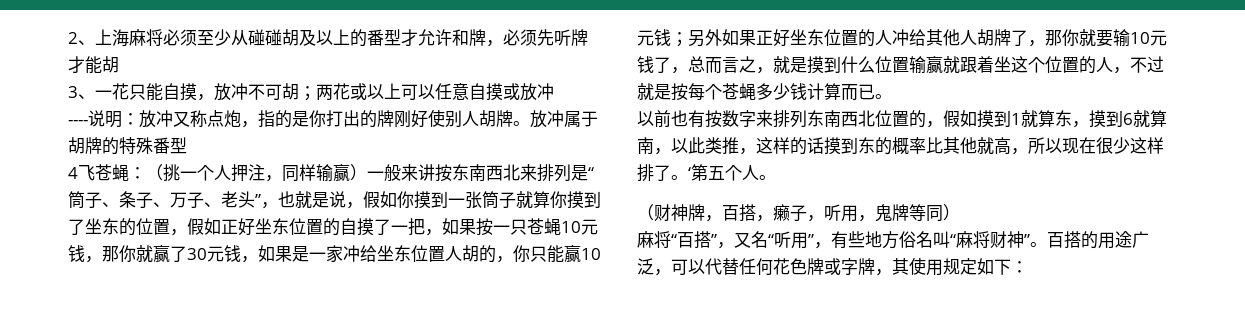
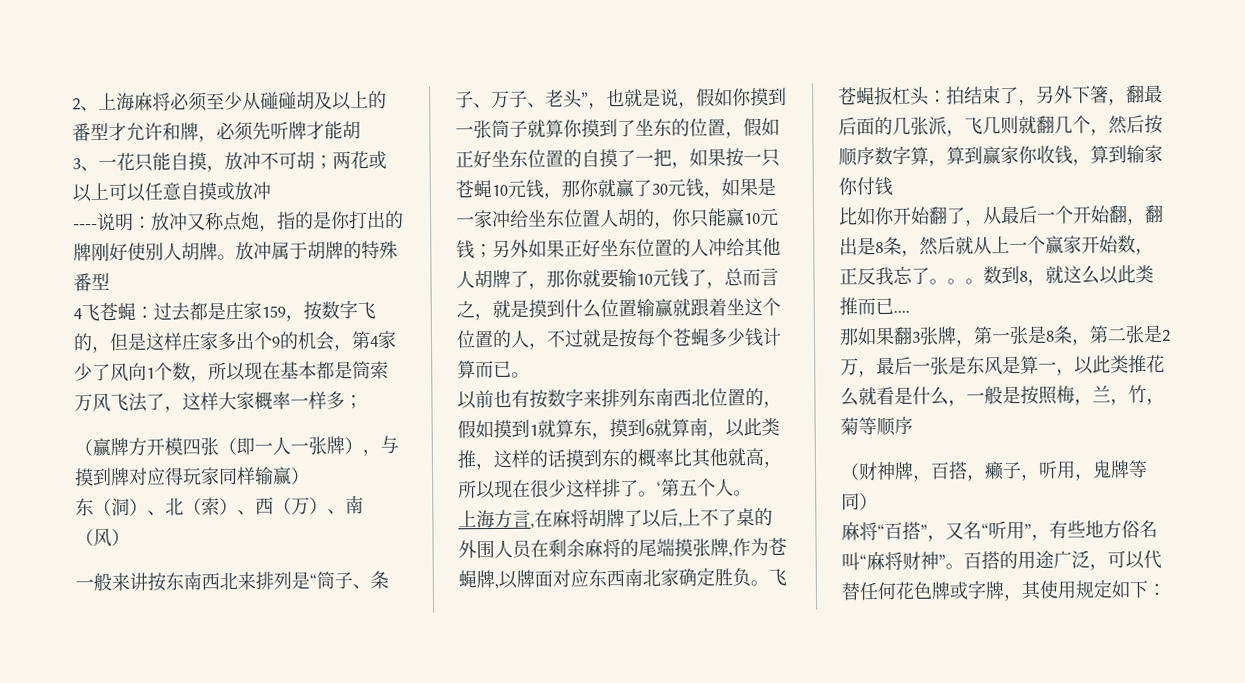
[146,164,367,182] （挑一个人押注，同样输赢） -> [153,300,376,322] [73,330,397,354] [74,360,389,383] [74,391,363,413] [74,435,399,457] [74,466,310,487] [75,494,364,517] [75,527,130,548] 过去都是庄家159，按数字飞的，但是这样庄家多出个9的机会，第4家少了风向1个数，所以现在基本都是筒索万风飞法了，这样大家概率一样多； // （赢牌方开模四张（即一人一张牌），与摸到牌对应得玩家同样输赢） // 东（洞）、北（索）、西（万）、南（风） //
(776, 177) none -> [458,507,773,529] [458,537,787,559] [458,567,787,589] [838,84,1163,106] [838,114,1163,137] [838,144,1163,167] [838,176,893,197] [838,204,1164,227] [839,235,1154,257] [839,264,1154,286] [839,297,910,316] [839,324,1171,347] [840,354,1165,378] [840,384,1165,407] [840,416,913,437] // 上海方言,在麻将胡牌了以后,上不了桌的外围人员在剩余麻将的尾端摸张牌,作为苍蝇牌,以牌面对应东西南北家确定胜负。飞苍蝇扳杠头：拍结束了，另外下箸，翻最后面的几张派，飞几则就翻几个，然后按顺序数字算，算到赢家你收钱，算到输家你付钱 // 比如你开始翻了，从最后一个开始翻，翻出是8条，然后就从上一个赢家开始数，正反我忘了。。。数到8，就这么以此类推而已.... // 那如果翻3张牌，第一张是8条，第二张是2万，最后一张是东风是算一，以此类推花么就看是什么，一般是按照梅，兰，竹，菊等顺序

